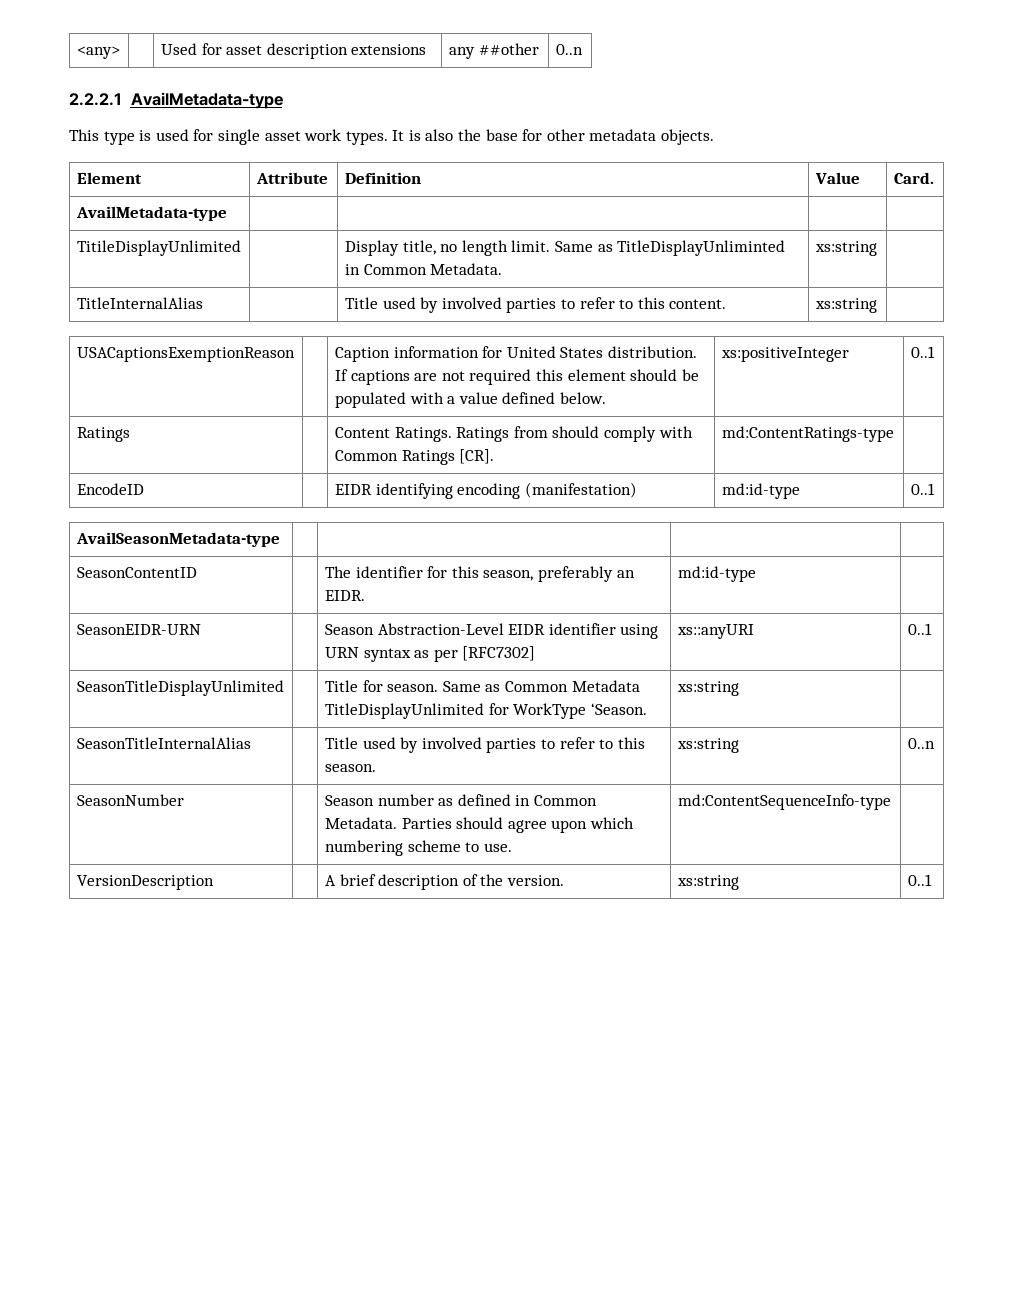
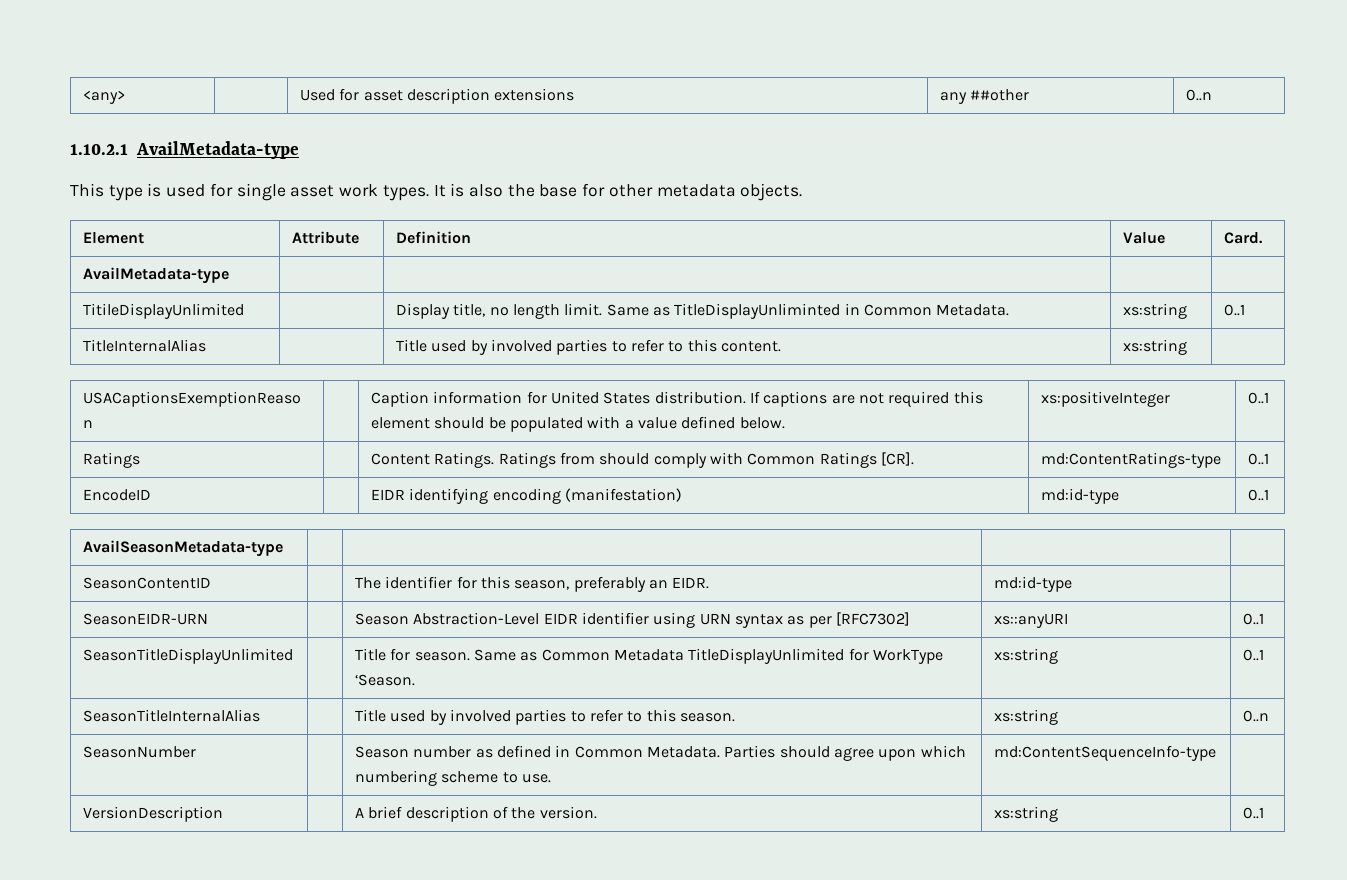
[69,93,122,106] 2.2.2.1 -> [70,144,128,155] 1.10.2.1
(877, 248) none -> [1224,304,1246,316] 0..1
(894, 434) none -> [1248,453,1270,465] 0..1
(739, 688) none -> [1243,649,1265,661] 0..1

